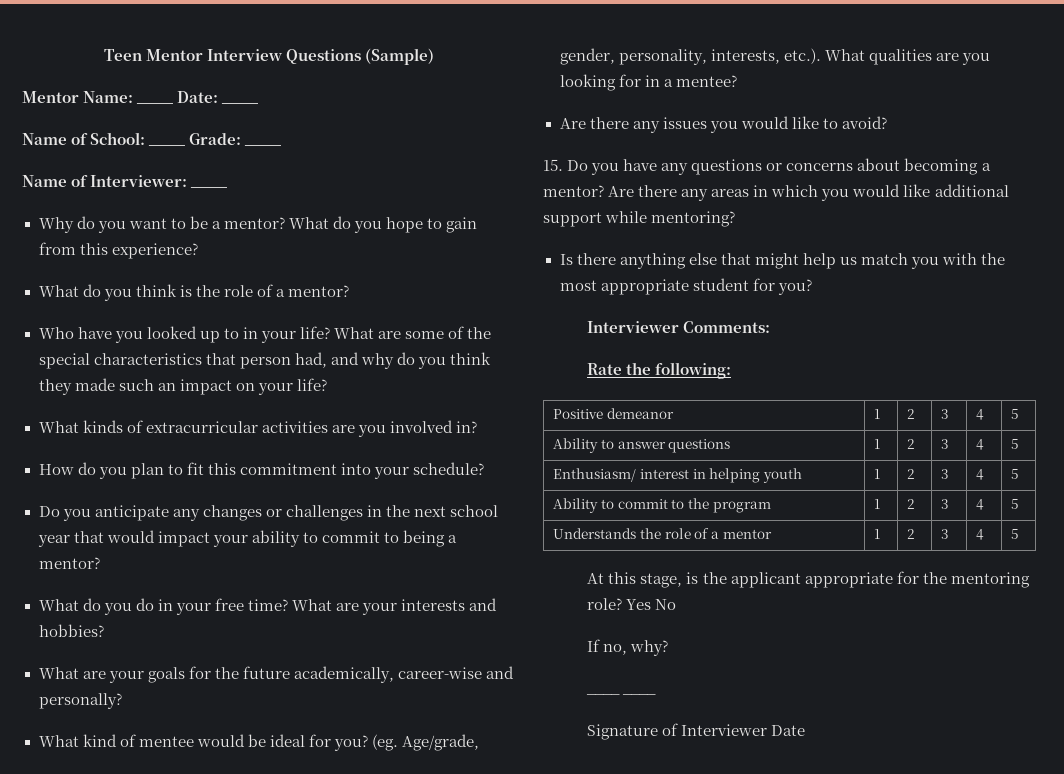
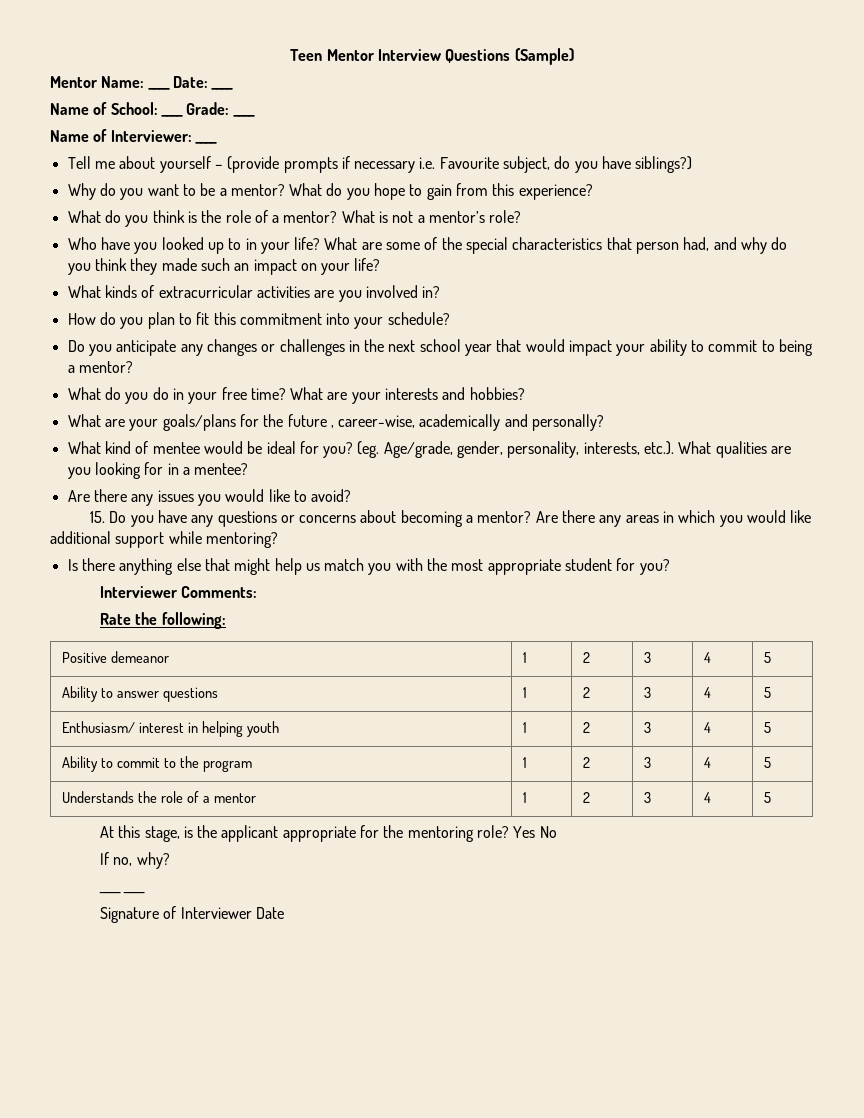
(228, 187) none -> [67,156,693,173] // Tell me about yourself – (provide prompts if necessary i.e. Favourite subject, do you have siblings?)
(349, 291) none -> [341,210,522,223] What is not a mentor’s role?
[147,667,185,683] goals -> [162,414,236,431] goals/plans
[293,666,482,683] academically, career-wise -> [330,414,501,431] , career-wise, academically

